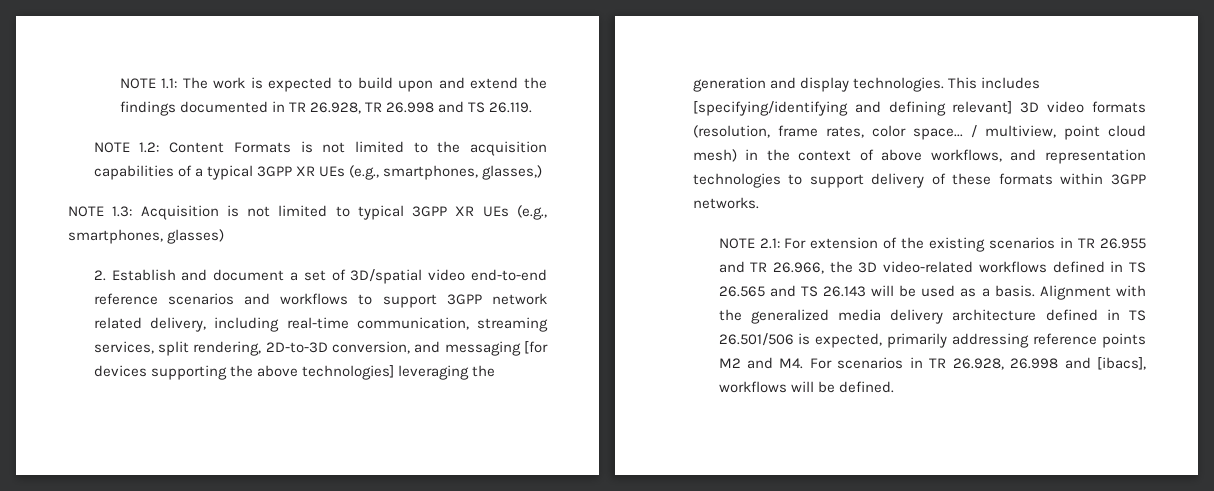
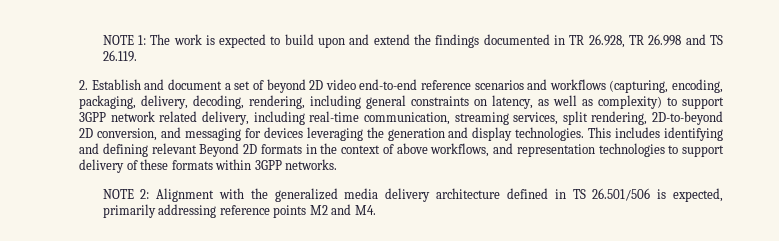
[119,78,178,89] NOTE 1.1: -> [102,35,146,45] NOTE 1:
[93,141,547,156] [93,165,543,180] [68,205,547,220] [68,229,225,244] // NOTE 1.2: Content Formats is not limited to the acquisition capabilities of a typical 3GPP XR UEs (e.g., smartphones, glasses,) // NOTE 1.3: Acquisition is not limited to typical 3GPP XR UEs (e.g., smartphones, glasses) -> (137, 56) none
[350,269,423,284] 3D/spatial -> [266,79,324,93] beyond 2D
(349, 299) none -> [609,79,723,93] [79,95,663,109] (capturing, encoding, packaging, delivery, decoding, rendering, including general constraints on latency, as well as complexity)
[265,342,328,353] 2D-to-3D -> [652,111,724,125] [79,128,94,138] 2D-to-beyond 2D
[524,341,549,354] [93,365,394,380] [for devices supporting the above technologies] -> [244,127,303,138] for devices
[692,101,848,116] [specifying/identifying -> [664,127,723,141] identifying
[952,101,1146,114] [692,125,1146,140] [692,149,737,162] relevant] 3D video formats (resolution, frame rates, color space... / multiview, point cloud mesh) -> [151,143,302,157] relevant Beyond 2D formats
[759,237,1146,252] [718,261,1146,274] [718,285,1035,297] 2.1: For extension of the existing scenarios in TR 26.955 and TR 26.966, the 3D video-related workflows defined in TS 26.565 and TS 26.143 will be used as a basis. -> [140,189,150,199] 2:
[809,357,1146,370] [718,381,894,393] For scenarios in TR 26.928, 26.998 and [ibacs], workflows will be defined. -> (376, 210) none

